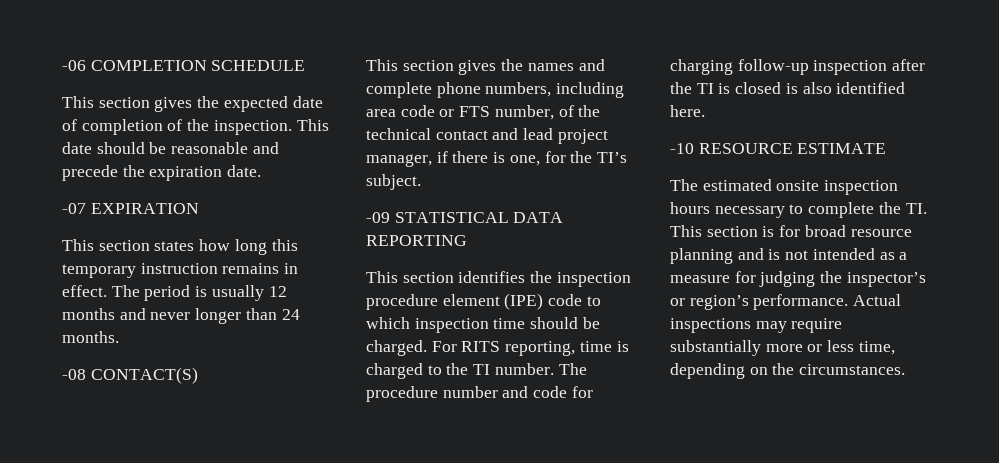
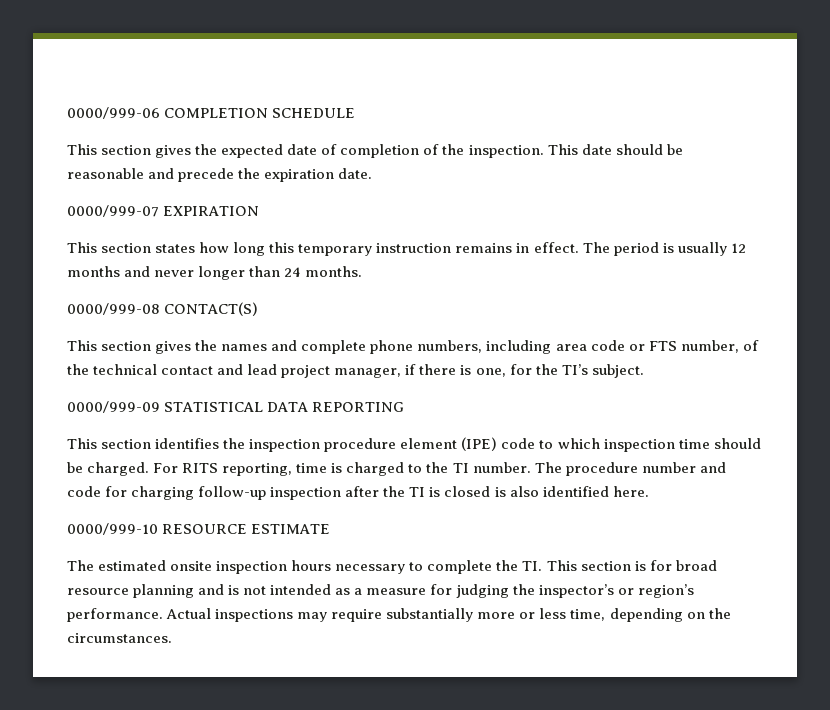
[62,60,86,71] -06 -> [67,107,160,119] 0000/999-06
[62,203,86,214] -07 -> [67,205,159,217] 0000/999-07
[62,369,86,380] -08 -> [67,303,160,315] 0000/999-08
[366,212,390,223] -09 -> [67,401,160,413] 0000/999-09
[670,143,694,154] -10 -> [67,523,158,535] 0000/999-10

